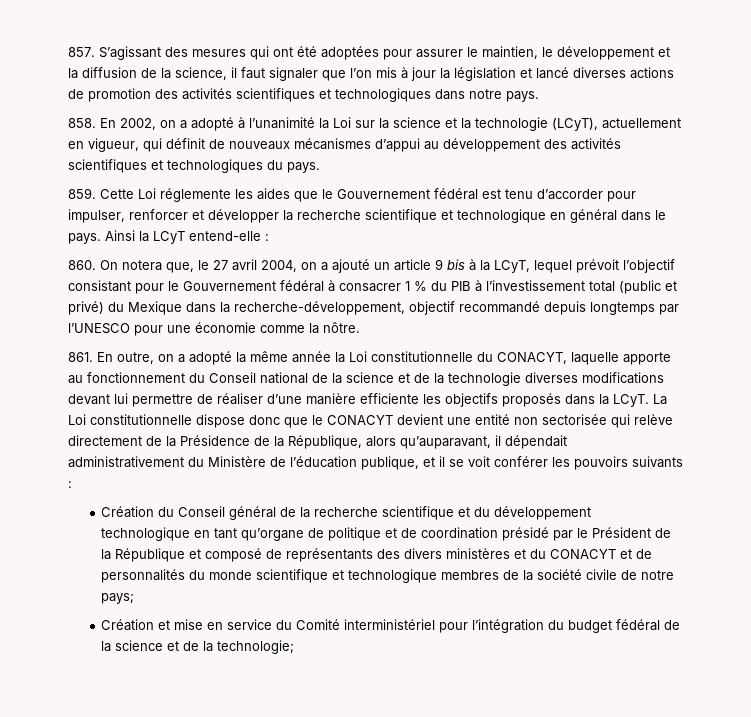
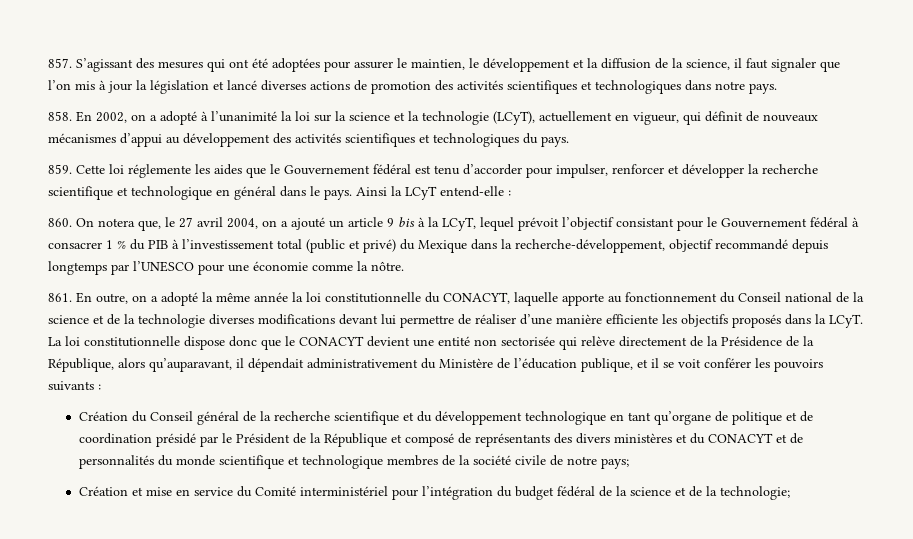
[333,117,351,128] Loi -> [295,111,310,121] loi
[138,188,156,199] Loi -> [109,164,124,174] loi
[349,351,367,362] Loi -> [306,292,321,302] loi
[68,414,86,425] Loi -> [65,336,80,346] loi

